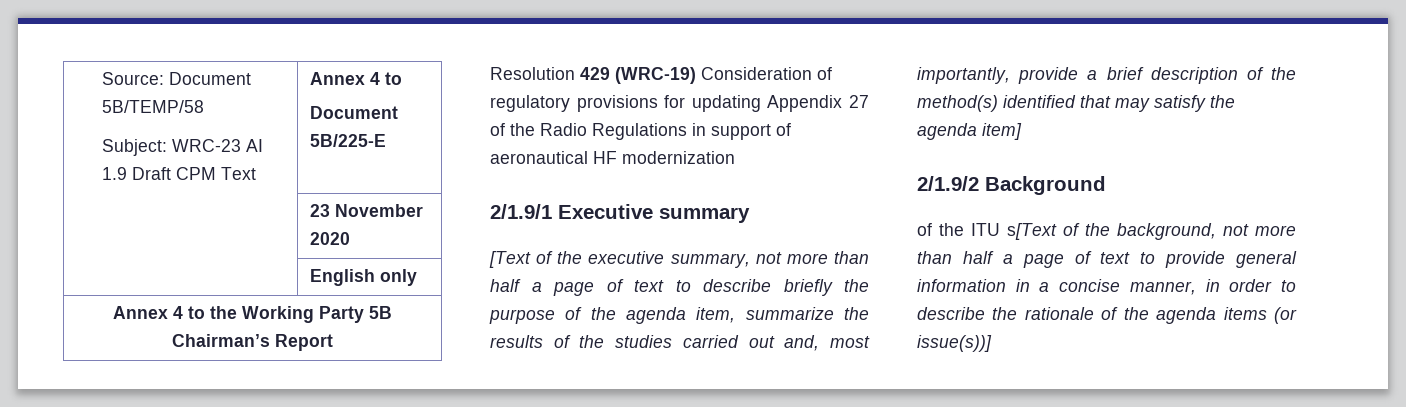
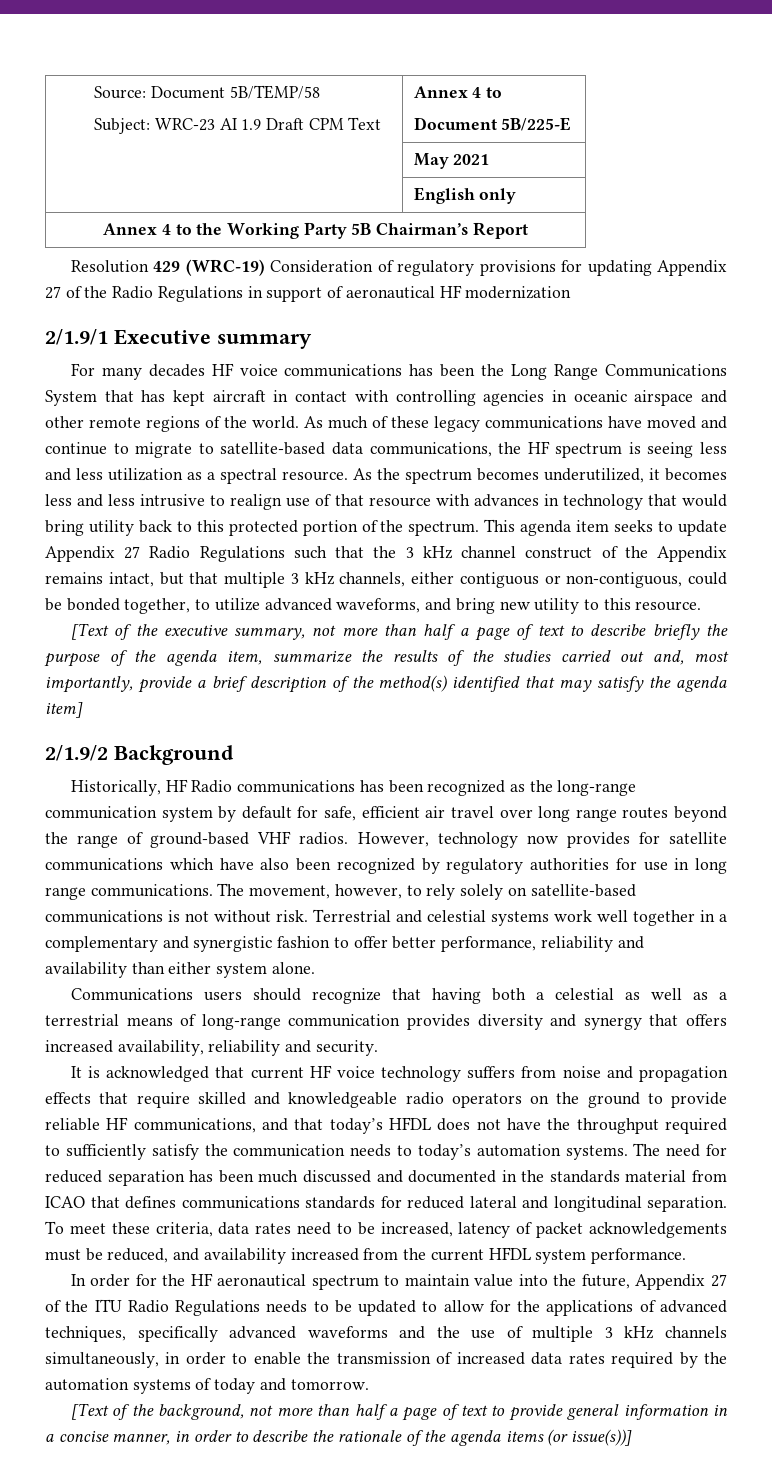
[310,204,424,217] [310,232,351,245] 23 November 2020 -> [413,153,490,169] May 2021
(750, 215) none -> [70,363,727,380] [45,390,728,406] [45,416,727,432] [45,441,728,458] [45,468,727,484] [45,494,728,510] [45,519,727,536] [45,546,728,562] [45,572,727,588] [45,598,702,614] // For many decades HF voice communications has been the Long Range Communications System that has kept aircraft in contact with controlling agencies in oceanic airspace and other remote regions of the world. As much of these legacy communications have moved and continue to migrate to satellite-based data communications, the HF spectrum is seeing less and less utilization as a spectral resource. As the spectrum becomes underutilized, it becomes less and less intrusive to realign use of that resource with advances in technology that would bring utility back to this protected portion of the spectrum. This agenda item seeks to update Appendix 27 Radio Regulations such that the 3 kHz channel construct of the Appendix remains intact, but that multiple 3 kHz channels, either contiguous or non-contiguous, could be bonded together, to utilize advanced waveforms, and bring new utility to this resource.
[917,223,1057,240] of the ITU s[Text -> [70,779,637,796] [45,806,727,822] [45,831,728,848] [45,858,727,874] [45,883,636,900] [45,909,727,926] [45,936,644,952] [45,962,315,978] [70,988,727,1004] [45,1014,728,1030] [45,1040,378,1056] [70,1065,728,1082] [45,1092,727,1108] [45,1117,727,1134] [45,1143,728,1160] [45,1170,727,1186] [45,1196,727,1212] [45,1221,728,1238] [45,1247,686,1264] [70,1273,727,1290] [45,1299,727,1316] [45,1326,727,1342] [45,1352,727,1368] [45,1378,369,1394] [70,1403,109,1420] Historically, HF Radio communications has been recognized as the long-range communication system by default for safe, efficient air travel over long range routes beyond the range of ground-based VHF radios. However, technology now provides for satellite communications which have also been recognized by regulatory authorities for use in long range communications. The movement, however, to rely solely on satellite-based communications is not without risk. Terrestrial and celestial systems work well together in a complementary and synergistic fashion to offer better performance, reliability and availability than either system alone. // Communications users should recognize that having both a celestial as well as a terrestrial means of long-range communication provides diversity and synergy that offers increased availability, reliability and security. // It is acknowledged that current HF voice technology suffers from noise and propagation effects that require skilled and knowledgeable radio operators on the ground to provide reliable HF communications, and that today’s HFDL does not have the throughput required to sufficiently satisfy the communication needs to today’s automation systems. The need for reduced separation has been much discussed and documented in the standards material from ICAO that defines communications standards for reduced lateral and longitudinal separation. To meet these criteria, data rates need to be increased, latency of packet acknowledgements must be reduced, and availability increased from the current HFDL system performance. // In order for the HF aeronautical spectrum to maintain value into the future, Appendix 27 of the ITU Radio Regulations needs to be updated to allow for the applications of advanced techniques, specifically advanced waveforms and the use of multiple 3 kHz channels simultaneously, in order to enable the transmission of increased data rates required by the automation systems of today and tomorrow. // [Text

